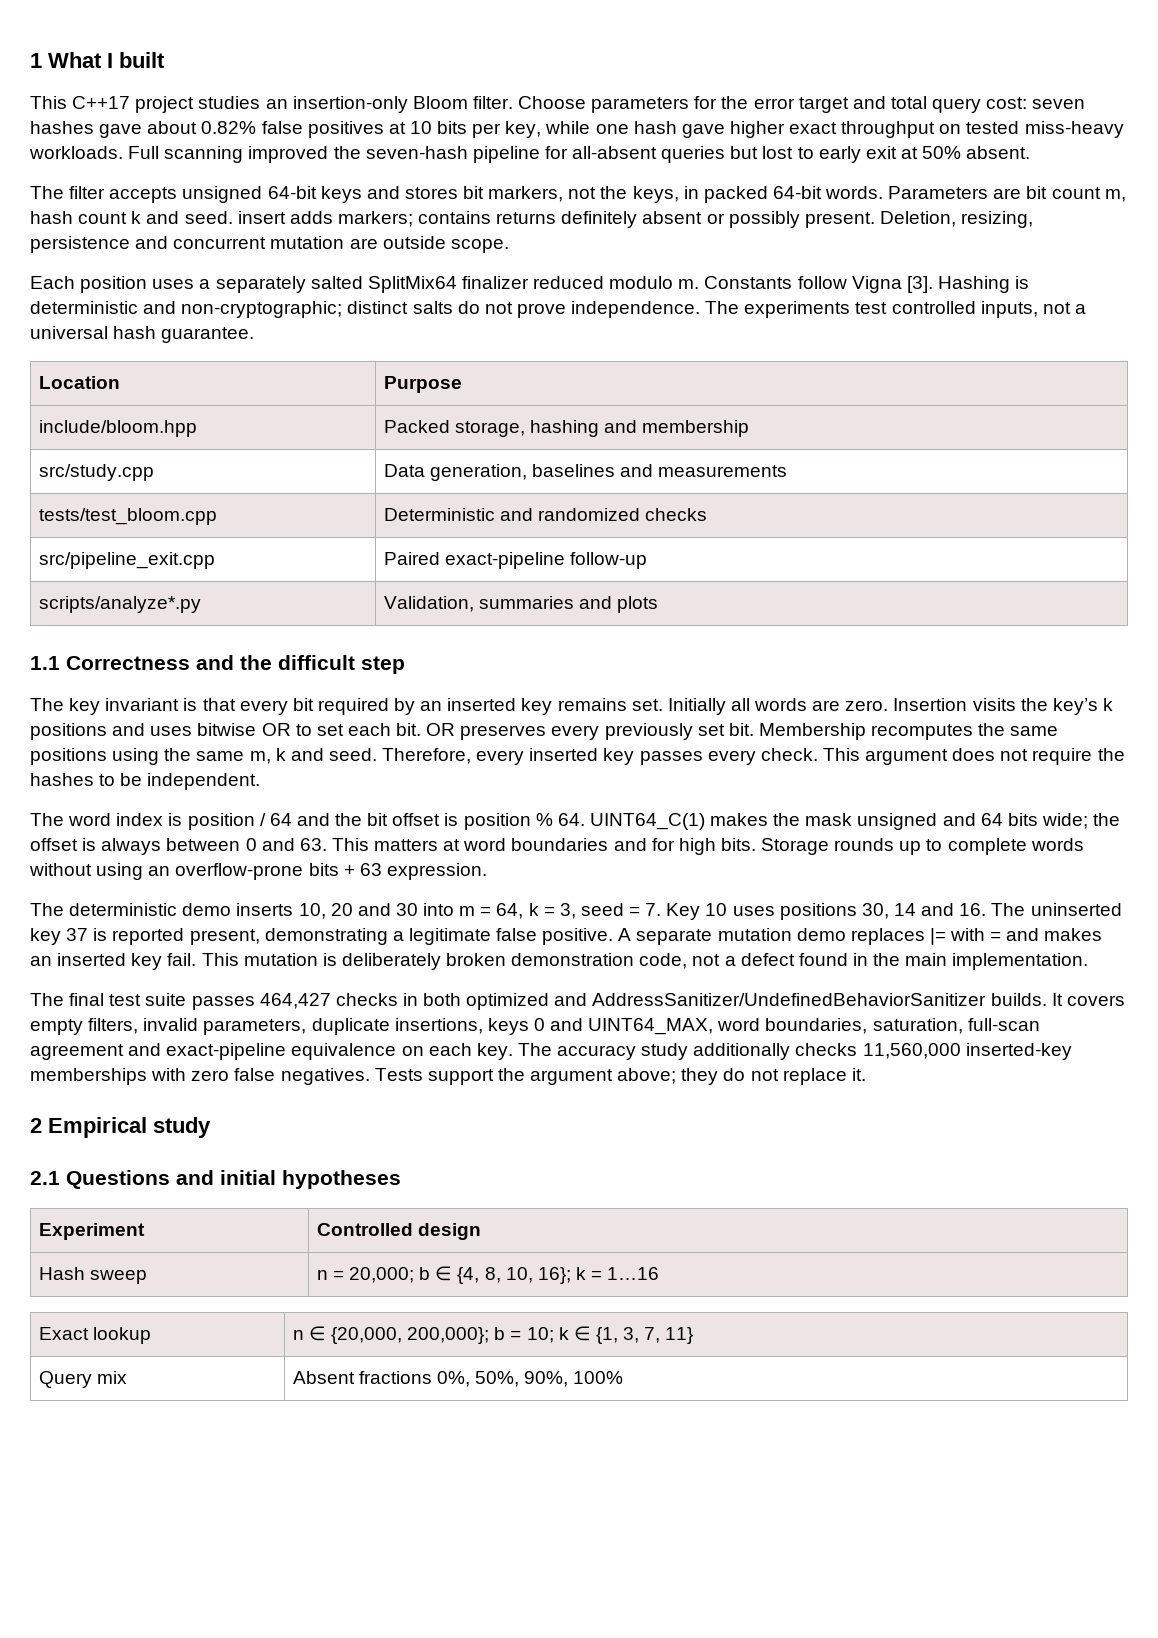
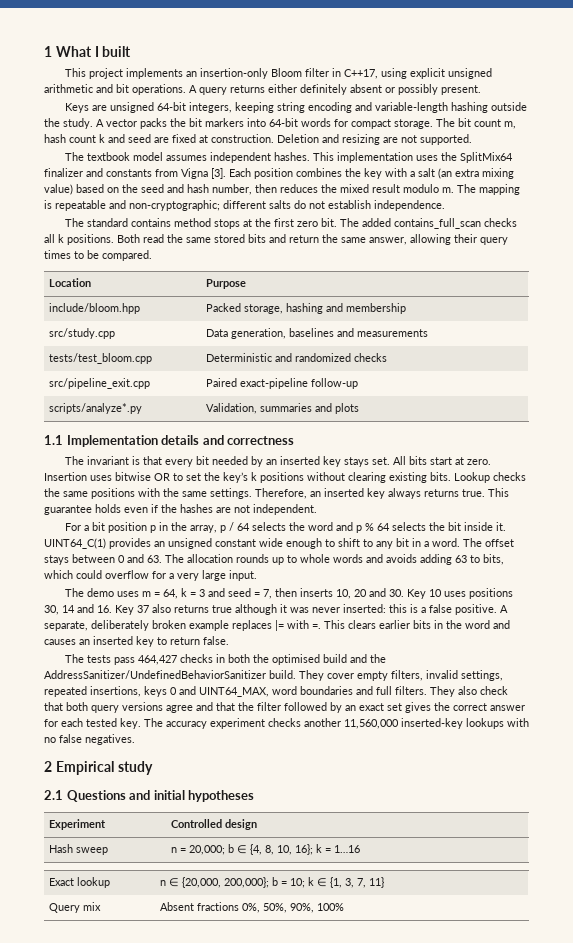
[72,96,1086,113] [30,121,1124,138] [29,146,1031,163] [30,186,1022,203] C++17 project studies an insertion-only Bloom filter. Choose parameters for the error target and total query cost: seven hashes gave about 0.82% false positives at 10 bits per key, while one hash gave higher exact throughput on tested miss-heavy workloads. Full scanning improved the seven-hash pipeline for all-absent queries but lost to early exit at 50% absent. // The filter accepts unsigned 64-bit keys and stores bit markers, not the keys, in packed 64-bit words. Parameters are -> [89,68,493,79] [44,84,481,95] [65,102,528,113] [44,118,455,129] project implements an insertion-only Bloom filter in C++17, using explicit unsigned arithmetic and bit operations. A query returns either definitely absent or possibly present. // Keys are unsigned 64-bit integers, keeping string encoding and variable-length hashing outside the study. A vector packs the bit markers into 64-bit words for compact storage. The
[184,211,1034,228] [30,236,509,253] [30,276,1030,293] [30,301,138,314] seed. insert adds markers; contains returns definitely absent or possibly present. Deletion, resizing, persistence and concurrent mutation are outside scope. // Each position uses a separately salted SplitMix64 finalizer reduced modulo m. Constants follow Vigna [3]. Hashing is deterministic -> [128,134,472,145] [65,152,514,163] [44,168,514,179] [44,184,520,195] [44,200,106,211] seed are fixed at construction. Deletion and resizing are not supported. // The textbook model assumes independent hashes. This implementation uses the SplitMix64 finalizer and constants from Vigna [3]. Each position combines the key with a salt (an extra mixing value) based on the seed and hash number, then reduces the mixed result modulo m. The mapping is repeatable
[347,301,409,314] distinct -> [223,200,266,209] different
[516,303,566,318] prove -> [328,200,371,209] establish
[705,301,1086,318] [30,326,255,343] The experiments test controlled inputs, not a universal hash guarantee. -> [65,218,518,229] [44,234,508,245] [44,250,152,261] // The standard contains method stops at the first zero bit. The added contains_full_scan checks all k positions. Both read the same stored bits and return the same answer, allowing their query times to be compared.
[66,655,405,674] [30,698,101,715] Correctness and the difficult step // The key -> [66,435,295,447] [65,456,85,465] Implementation details and correctness // The
[317,698,389,715] required -> [212,456,249,465] needed
[557,698,1113,715] [30,723,146,740] remains set. Initially all words are zero. Insertion visits the key’s k positions and -> [344,456,492,467] [44,472,87,481] stays set. All bits start at zero. Insertion
[347,723,974,740] each bit. OR preserves every previously set bit. Membership recomputes -> [204,472,526,483] the key’s k positions without clearing existing bits. Lookup checks
[112,748,1125,765] [30,773,261,790] [30,813,1121,830] [30,838,1084,855] [29,863,487,880] [30,903,455,919] using the same m, k and seed. Therefore, every inserted key passes every check. This argument does not require the hashes to be independent. // The word index is position / 64 and the bit offset is position % 64. UINT64_C(1) makes the mask unsigned and 64 bits wide; the offset is always between 0 and 63. This matters at word boundaries and for high bits. Storage rounds up to complete words without using an overflow-prone bits + 63 expression. // The deterministic demo inserts 10, 20 and 30 into -> [138,488,509,499] [44,504,317,515] [65,522,507,533] [44,538,514,549] [44,554,504,565] [44,570,257,581] [65,588,140,597] with the same settings. Therefore, an inserted key always returns true. This guarantee holds even if the hashes are not independent. // For a bit position p in the array, p / 64 selects the word and p % 64 selects the bit inside it. UINT64_C(1) provides an unsigned constant wide enough to shift to any bit in a word. The offset stays between 0 and 63. The allocation rounds up to whole words and avoids adding 63 to bits, which could overflow for a very large input. // The demo uses
[559,903,662,919] 3, seed = 7. -> [199,588,405,599] 3 and seed = 7, then inserts 10, 20 and 30.
[991,903,1122,916] [30,928,1103,945] [30,953,1089,970] [30,993,1125,1010] The uninserted key 37 is reported present, demonstrating a legitimate false positive. A separate mutation demo replaces |= with = and makes an inserted key fail. This mutation is deliberately broken demonstration code, not a defect found in the main implementation. // The final test suite passes 464,427 checks in both optimized and AddressSanitizer/UndefinedBehaviorSanitizer builds. It covers -> [115,604,508,615] [44,620,510,631] [44,636,229,647] [65,654,387,665] [44,670,354,681] Key 37 also returns true although it was never inserted: this is a false positive. A separate, deliberately broken example replaces |= with =. This clears earlier bits in the word and causes an inserted key to return false. // The tests pass 464,427 checks in both the optimised build and the AddressSanitizer/UndefinedBehaviorSanitizer build. They cover
[203,1018,390,1035] parameters, duplicate -> [461,670,503,681] [44,686,87,697] settings, repeated
[765,1018,1040,1034] [30,1043,1072,1060] [30,1068,866,1085] boundaries, saturation, full-scan agreement and exact-pipeline equivalence on each key. The accuracy study additionally checks 11,560,000 inserted-key memberships with zero false negatives. Tests support the argument above; they do not replace it. -> [300,686,508,697] [44,702,525,713] [44,718,529,729] [44,734,135,745] boundaries and full filters. They also check that both query versions agree and that the filter followed by an exact set gives the correct answer for each tested key. The accuracy experiment checks another 11,560,000 inserted-key lookups with no false negatives.

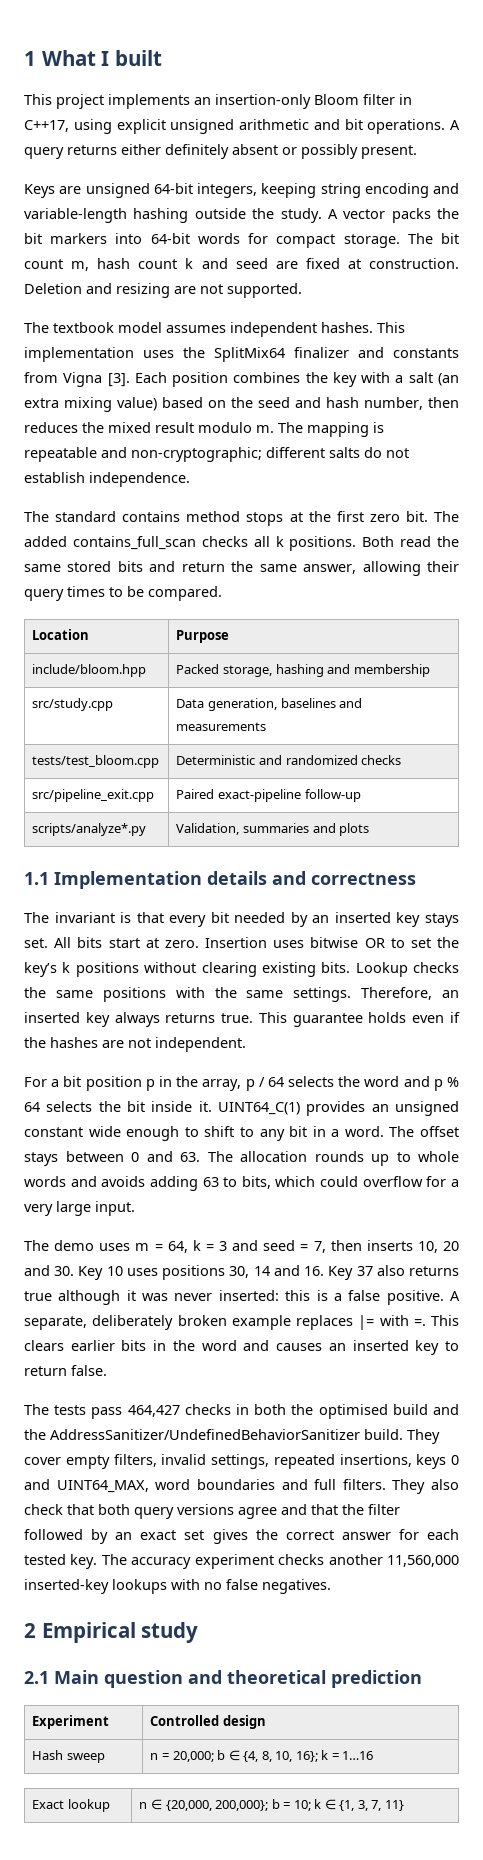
[66,790,255,802] Questions and initial hypotheses -> [54,1670,422,1688] Main question and theoretical prediction
[49,902,102,913] [160,902,345,913] // Query mix | Absent fractions 0%, 50%, 90%, 100% -> (404, 1805) none

